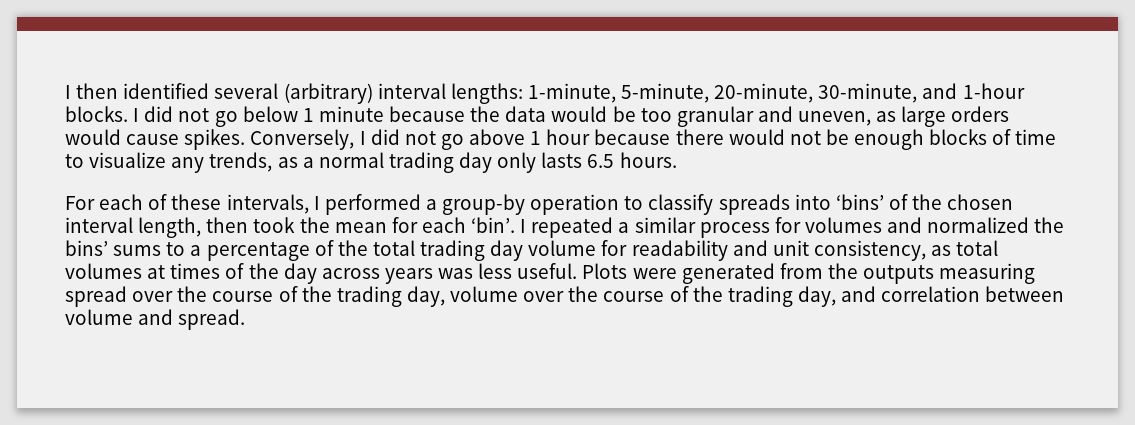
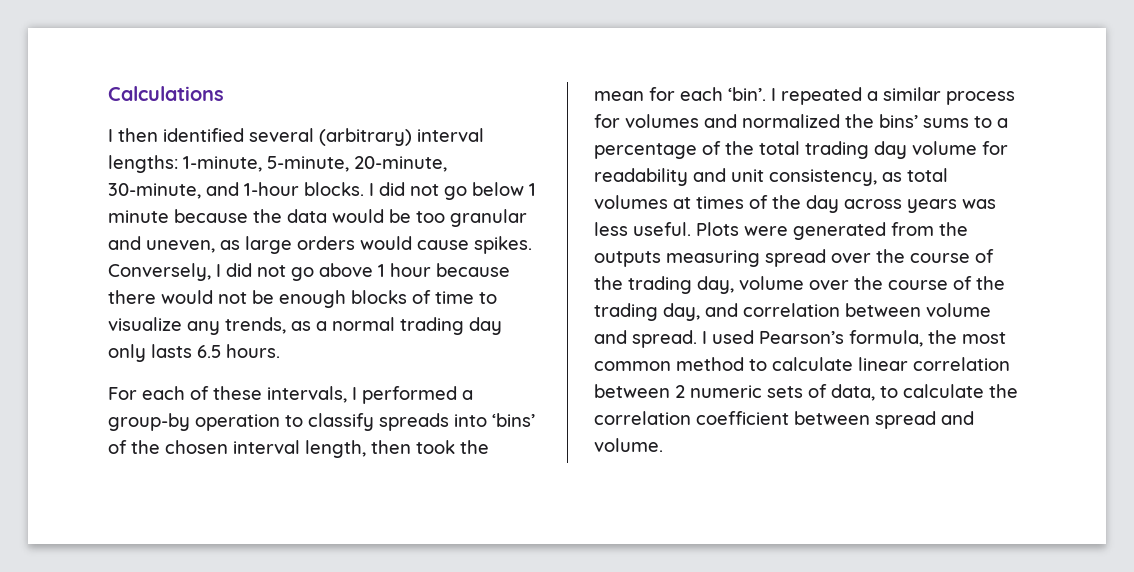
(65, 92) none -> [108,86,224,101] Calculations //
(246, 319) none -> [702,330,1006,347] [594,357,1010,371] [594,384,1018,401] [594,411,974,429] [594,438,663,452] I used Pearson’s formula, the most common method to calculate linear correlation between 2 numeric sets of data, to calculate the correlation coefficient between spread and volume.

